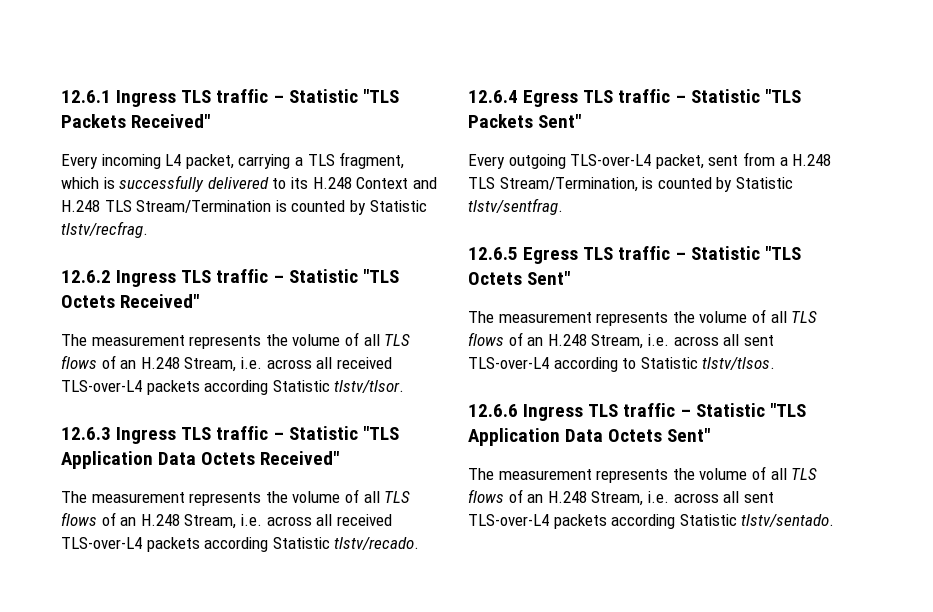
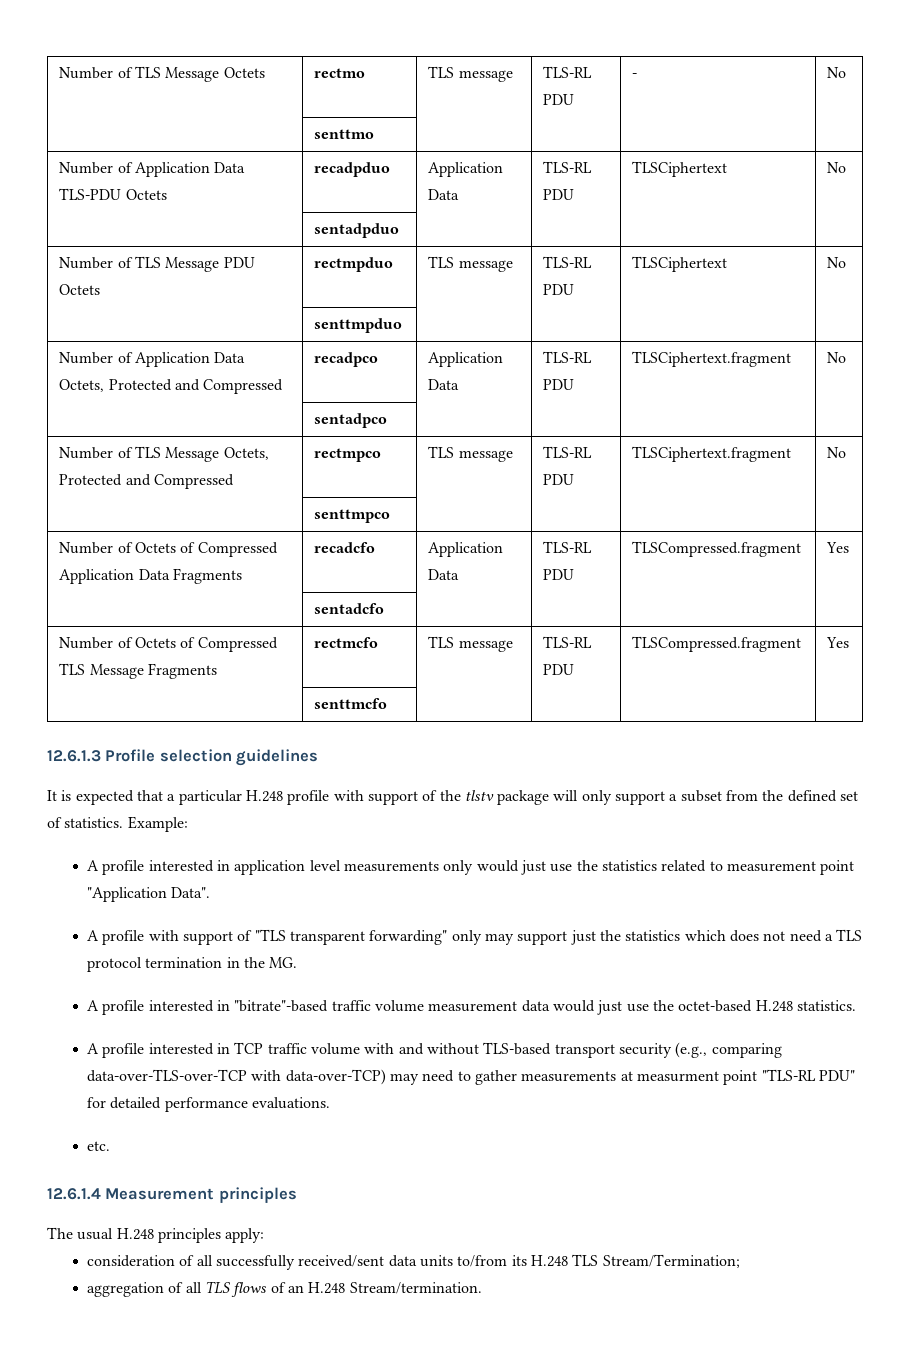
[61,89,399,107] [61,114,211,128] [61,152,405,169] [61,175,437,192] [61,200,427,215] [61,221,148,238] [61,269,399,287] [61,294,200,308] [61,332,411,349] [61,355,392,372] [61,380,405,395] [61,426,399,444] [61,451,340,469] [61,489,411,506] [61,512,392,529] [61,537,420,552] [468,89,801,107] [468,114,582,128] [468,152,832,169] [468,177,793,192] [468,198,563,215] [468,246,801,264] [468,271,571,285] [468,309,818,326] [468,332,774,349] [468,357,776,372] [468,403,806,421] [468,428,711,446] [468,466,818,483] [468,489,774,506] [468,514,835,529] 12.6.1 Ingress TLS traffic – Statistic "TLS Packets Received" // Every incoming L4 packet, carrying a TLS fragment, which is successfully delivered to its H.248 Context and H.248 TLS Stream/Termination is counted by Statistic tlstv/recfrag. // 12.6.2 Ingress TLS traffic – Statistic "TLS Octets Received" // The measurement represents the volume of all TLS flows of an H.248 Stream, i.e. across all received TLS-over-L4 packets according Statistic tlstv/tlsor. // 12.6.3 Ingress TLS traffic – Statistic "TLS Application Data Octets Received" // The measurement represents the volume of all TLS flows of an H.248 Stream, i.e. across all received TLS-over-L4 packets according Statistic tlstv/recado. // 12.6.4 Egress TLS traffic – Statistic "TLS Packets Sent" // Every outgoing TLS-over-L4 packet, sent from a H.248 TLS Stream/Termination, is counted by Statistic tlstv/sentfrag. // 12.6.5 Egress TLS traffic – Statistic "TLS Octets Sent" // The measurement represents the volume of all TLS flows of an H.248 Stream, i.e. across all sent TLS-over-L4 according to Statistic tlstv/tlsos. // 12.6.6 Ingress TLS traffic – Statistic "TLS Application Data Octets Sent" // The measurement represents the volume of all TLS flows of an H.248 Stream, i.e. across all sent TLS-over-L4 packets according Statistic tlstv/sentado. -> [59,66,265,82] [314,68,366,78] [428,66,513,82] [543,66,593,78] [543,94,575,105] [632,73,638,78] [827,67,847,78] [314,129,375,139] [59,162,246,177] [59,188,167,200] [314,162,391,177] [428,162,504,177] [428,189,460,200] [543,161,593,173] [543,189,575,200] [632,161,728,177] [827,162,847,173] [314,223,400,238] [59,256,255,272] [59,284,101,295] [314,257,394,272] [428,256,513,272] [543,256,593,268] [543,284,575,295] [632,256,728,272] [827,257,847,268] [314,318,403,333] [59,352,246,367] [59,379,284,394] [314,352,379,367] [428,352,504,367] [428,379,460,390] [543,351,593,363] [543,379,575,390] [632,351,792,367] [827,352,847,363] [314,413,388,428] [59,446,269,462] [59,474,235,489] [314,448,382,462] [428,446,513,462] [543,446,593,458] [543,474,575,485] [632,446,792,462] [827,447,847,458] [314,509,391,523] [59,542,278,557] [59,568,243,584] [314,542,376,553] [428,542,504,557] [428,569,460,580] [543,541,593,553] [543,569,575,580] [632,541,802,557] [826,542,850,553] [314,603,385,614] [59,637,278,652] [59,663,218,679] [314,637,379,648] [428,636,513,652] [543,636,593,648] [543,664,575,675] [632,636,802,652] [826,637,850,648] [314,698,388,709] [47,749,319,766] [47,790,859,805] [47,816,188,832] [87,860,855,875] [87,887,211,902] [87,929,863,945] [87,957,298,972] [87,1000,856,1015] [87,1042,782,1058] [87,1069,855,1085] [87,1097,331,1112] [87,1141,111,1151] [47,1187,297,1203] [47,1227,265,1243] [87,1254,740,1270] [87,1281,482,1297] Number of TLS Message Octets | rectmo | TLS message | TLS-RL PDU | - | No // | senttmo | | | | // Number of Application Data TLS-PDU Octets | recadpduo | Application Data | TLS-RL PDU | TLSCiphertext | No // | sentadpduo | | | | // Number of TLS Message PDU Octets | rectmpduo | TLS message | TLS-RL PDU | TLSCiphertext | No // | senttmpduo | | | | // Number of Application Data Octets, Protected and Compressed | recadpco | Application Data | TLS-RL PDU | TLSCiphertext.fragment | No // | sentadpco | | | | // Number of TLS Message Octets, Protected and Compressed | rectmpco | TLS message | TLS-RL PDU | TLSCiphertext.fragment | No // | senttmpco | | | | // Number of Octets of Compressed Application Data Fragments | recadcfo | Application Data | TLS-RL PDU | TLSCompressed.fragment | Yes // | sentadcfo | | | | // Number of Octets of Compressed TLS Message Fragments | rectmcfo | TLS message | TLS-RL PDU | TLSCompressed.fragment | Yes // | senttmcfo | | | | // 12.6.1.3 Profile selection guidelines // It is expected that a particular H.248 profile with support of the tlstv package will only support a subset from the defined set of statistics. Example: // A profile interested in application level measurements only would just use the statistics related to measurement point "Application Data". // A profile with support of "TLS transparent forwarding" only may support just the statistics which does not need a TLS protocol termination in the MG. // A profile interested in "bitrate"-based traffic volume measurement data would just use the octet-based H.248 statistics. // A profile interested in TCP traffic volume with and without TLS-based transport security (e.g., comparing data-over-TLS-over-TCP with data-over-TCP) may need to gather measurements at measurment point "TLS-RL PDU" for detailed performance evaluations. // etc. // 12.6.1.4 Measurement principles // The usual H.248 principles apply: // consideration of all successfully received/sent data units to/from its H.248 TLS Stream/Termination; // aggregation of all TLS flows of an H.248 Stream/termination.

